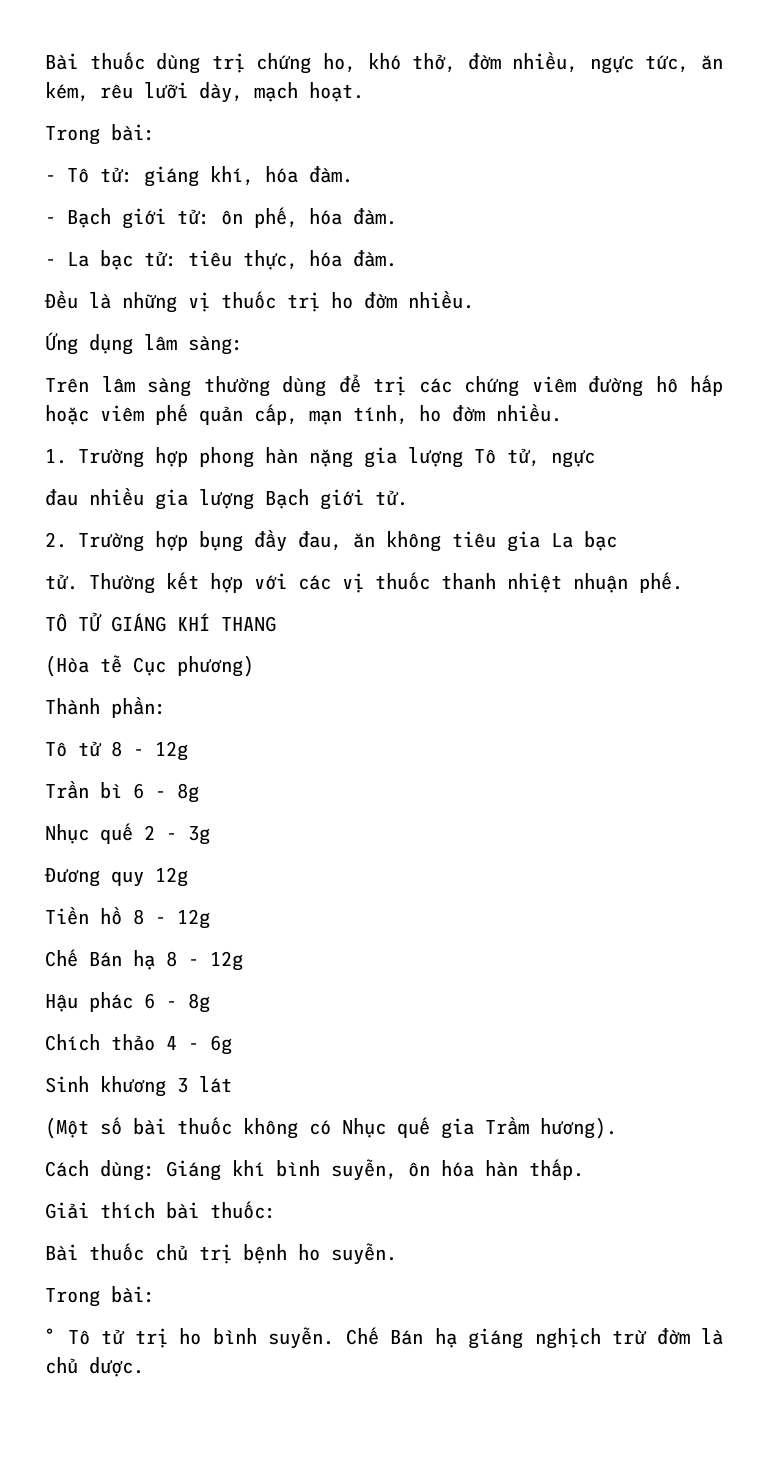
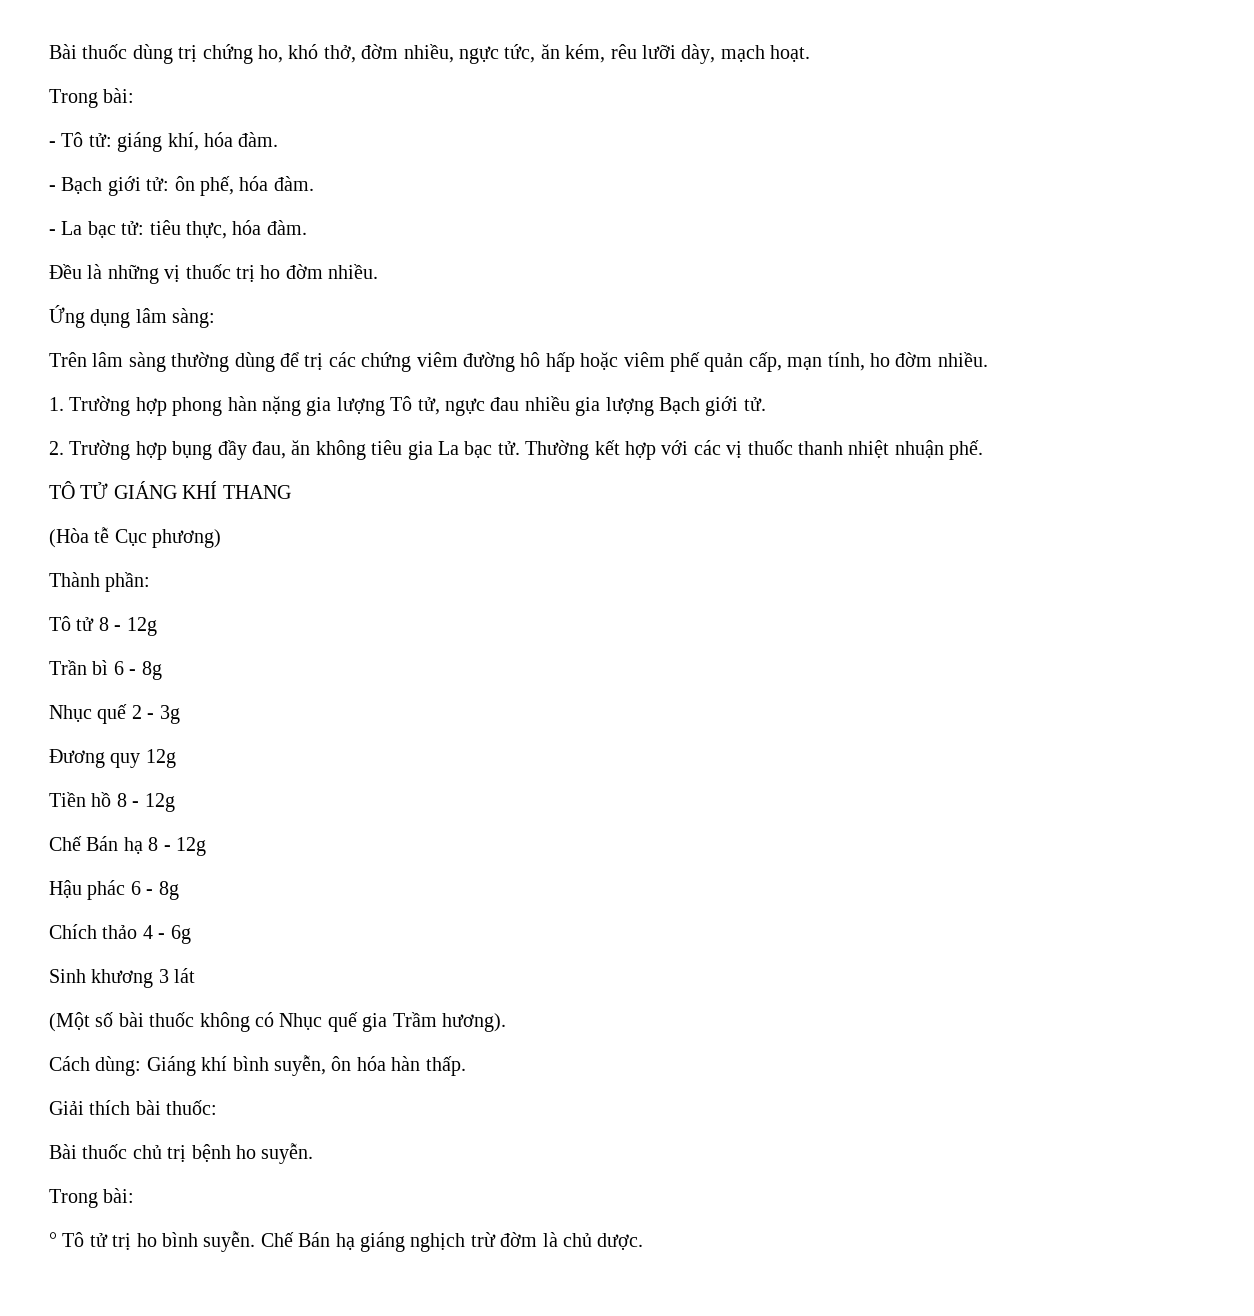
(595, 459) // -> (485, 407) none
(617, 541) // -> (493, 449) none

